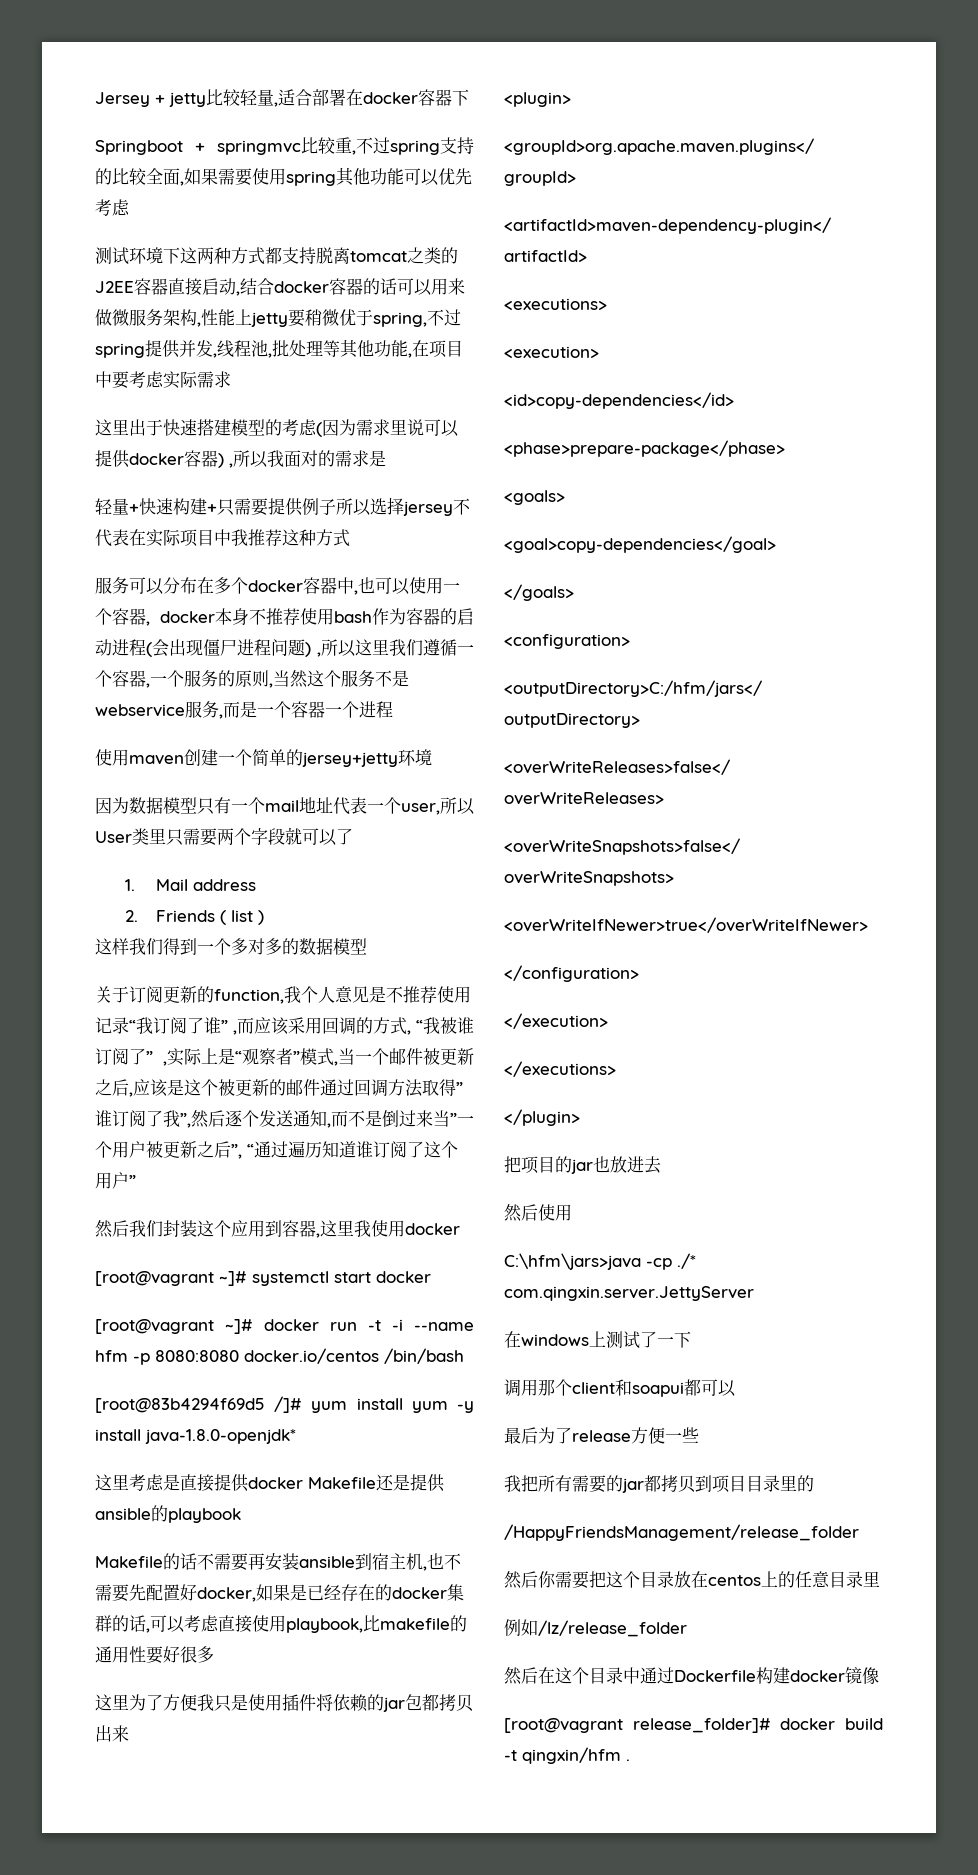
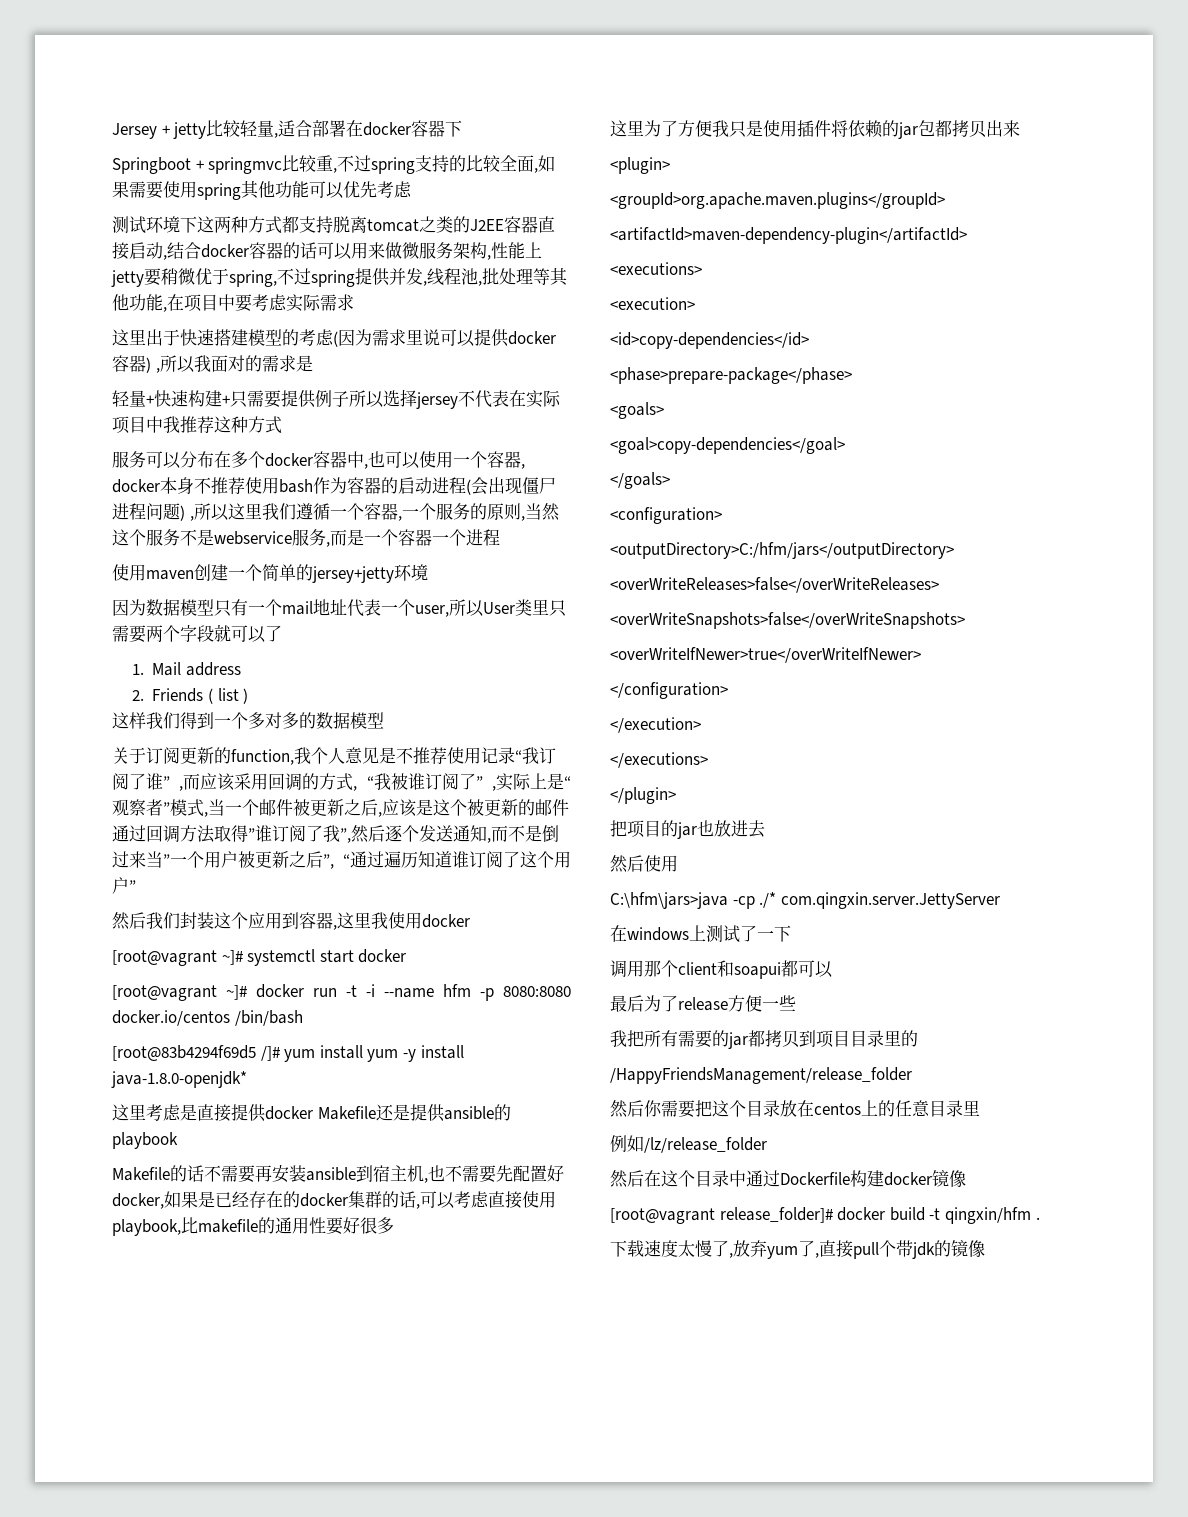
(630, 1760) none -> [610,1239,985,1259] // 下载速度太慢了,放弃yum了,直接pull个带jdk的镜像

